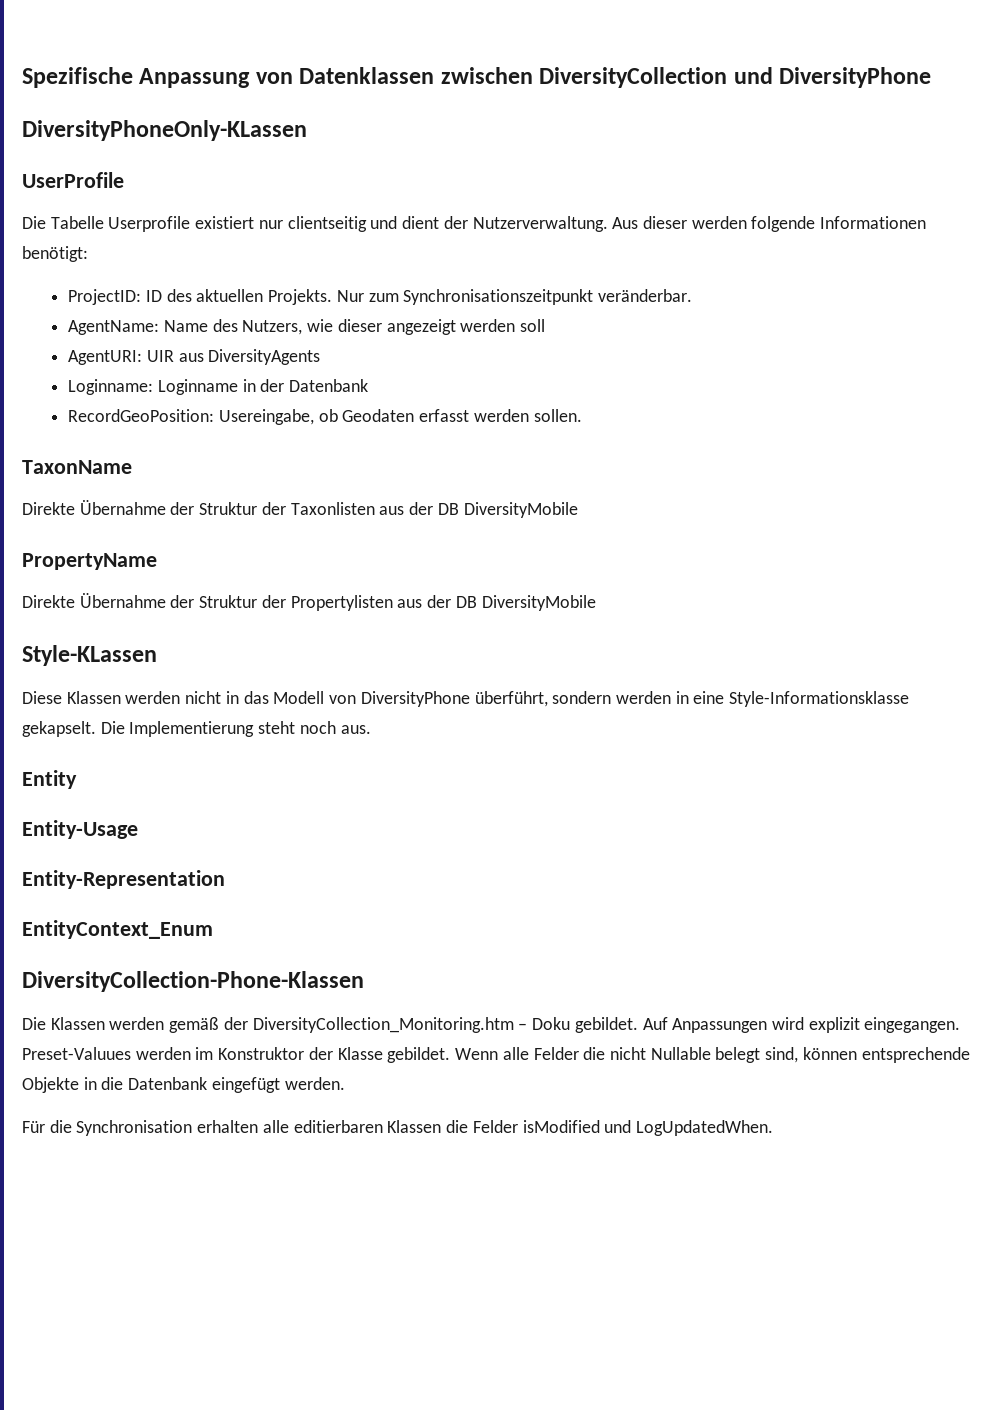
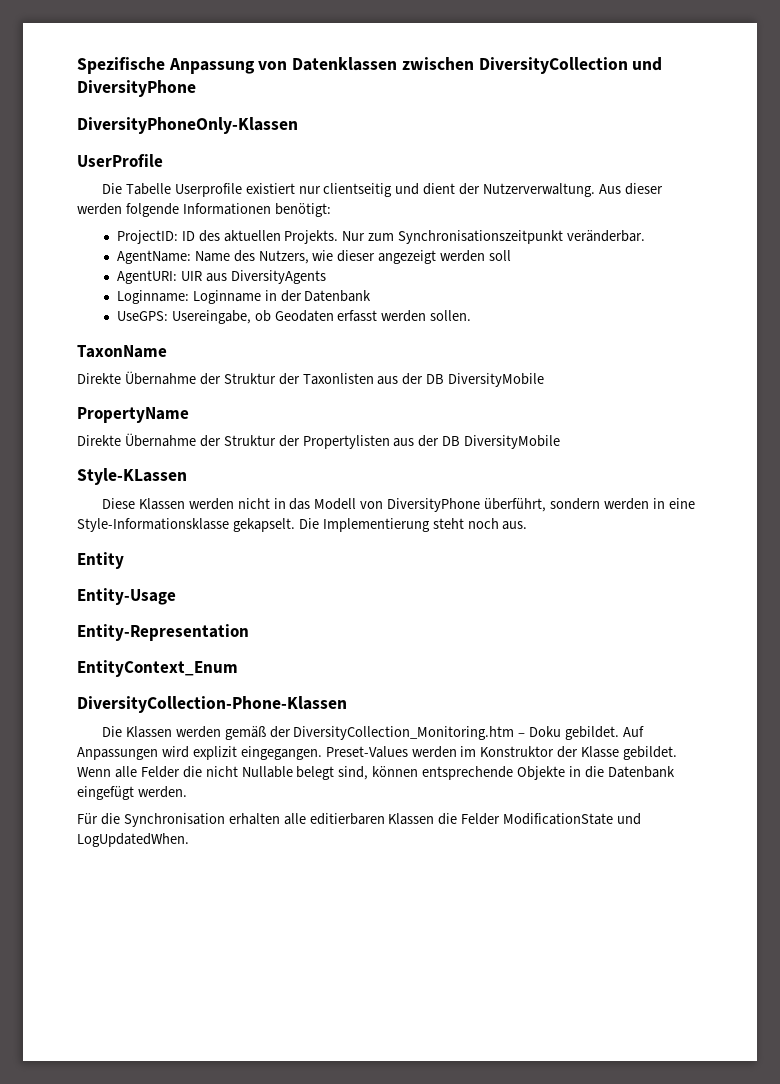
[22,120,307,141] DiversityPhoneOnly-KLassen -> [77,117,298,134] DiversityPhoneOnly-Klassen
[68,409,215,422] RecordGeoPosition: -> [116,311,168,321] UseGPS:
[22,1047,131,1060] Preset-Valuues -> [325,746,408,758] Preset-Values
[522,1120,600,1133] isModified -> [503,813,614,825] ModificationState

